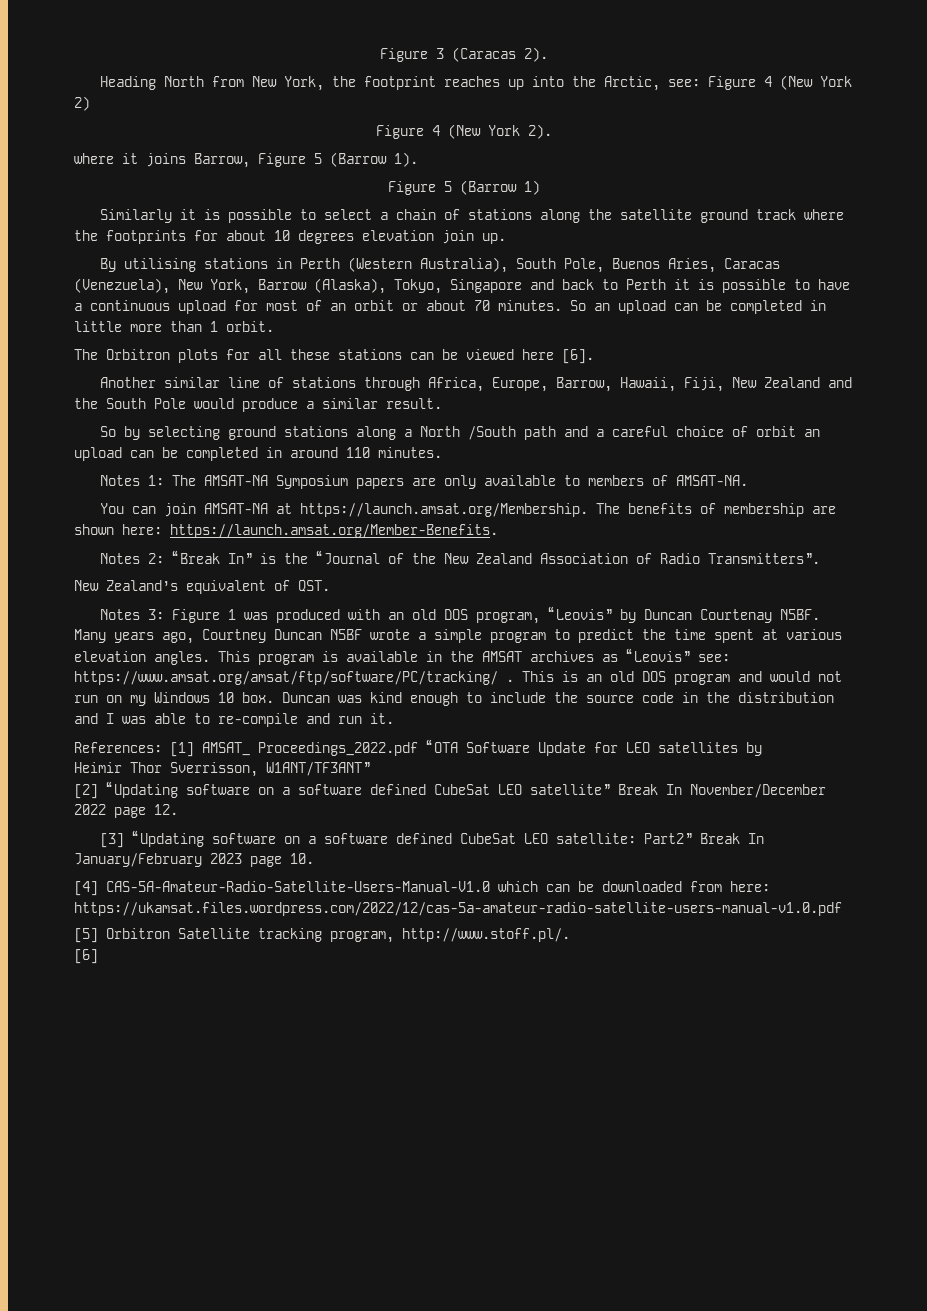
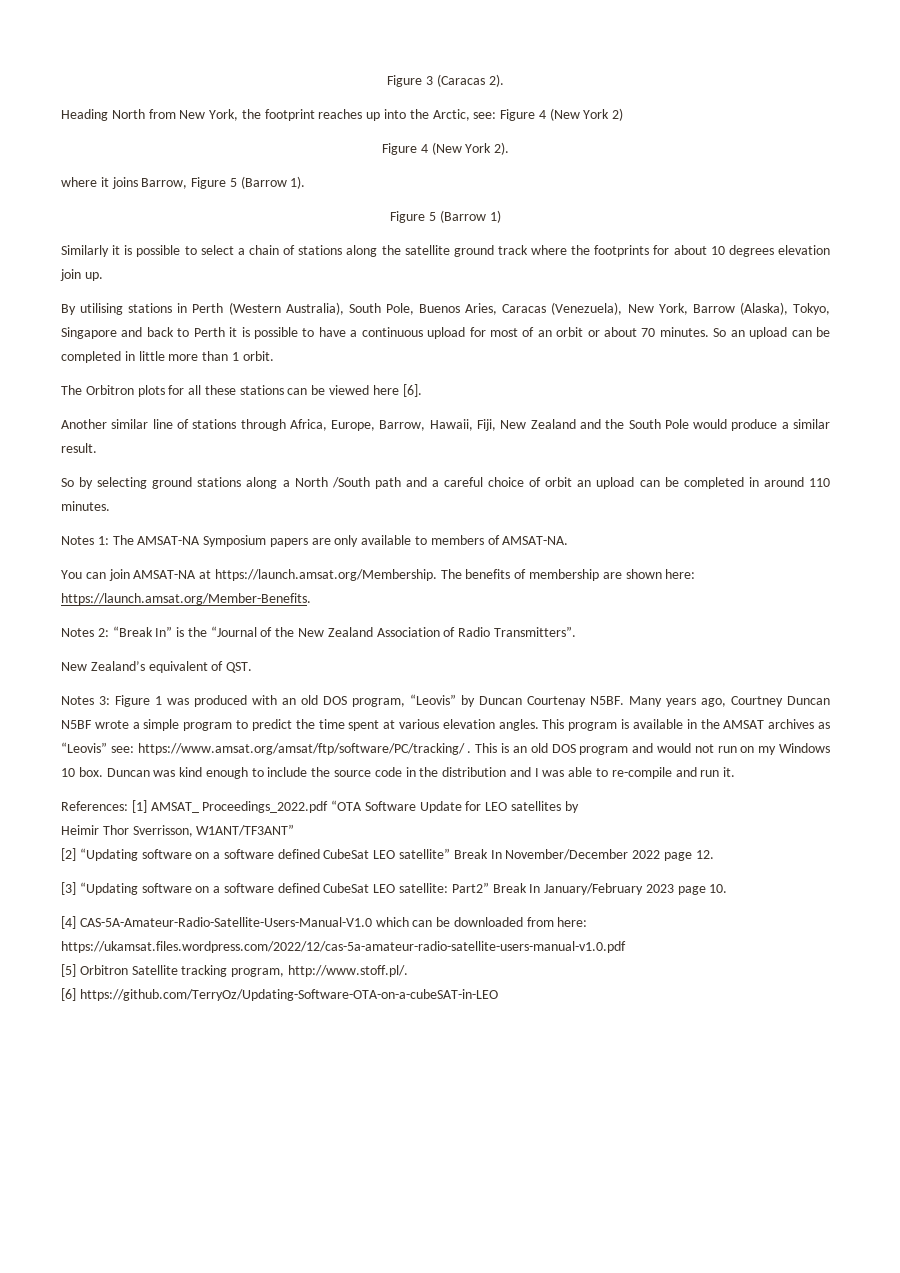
(98, 956) none -> [79,989,498,1001] https://github.com/TerryOz/Updating-Software-OTA-on-a-cubeSAT-in-LEO

